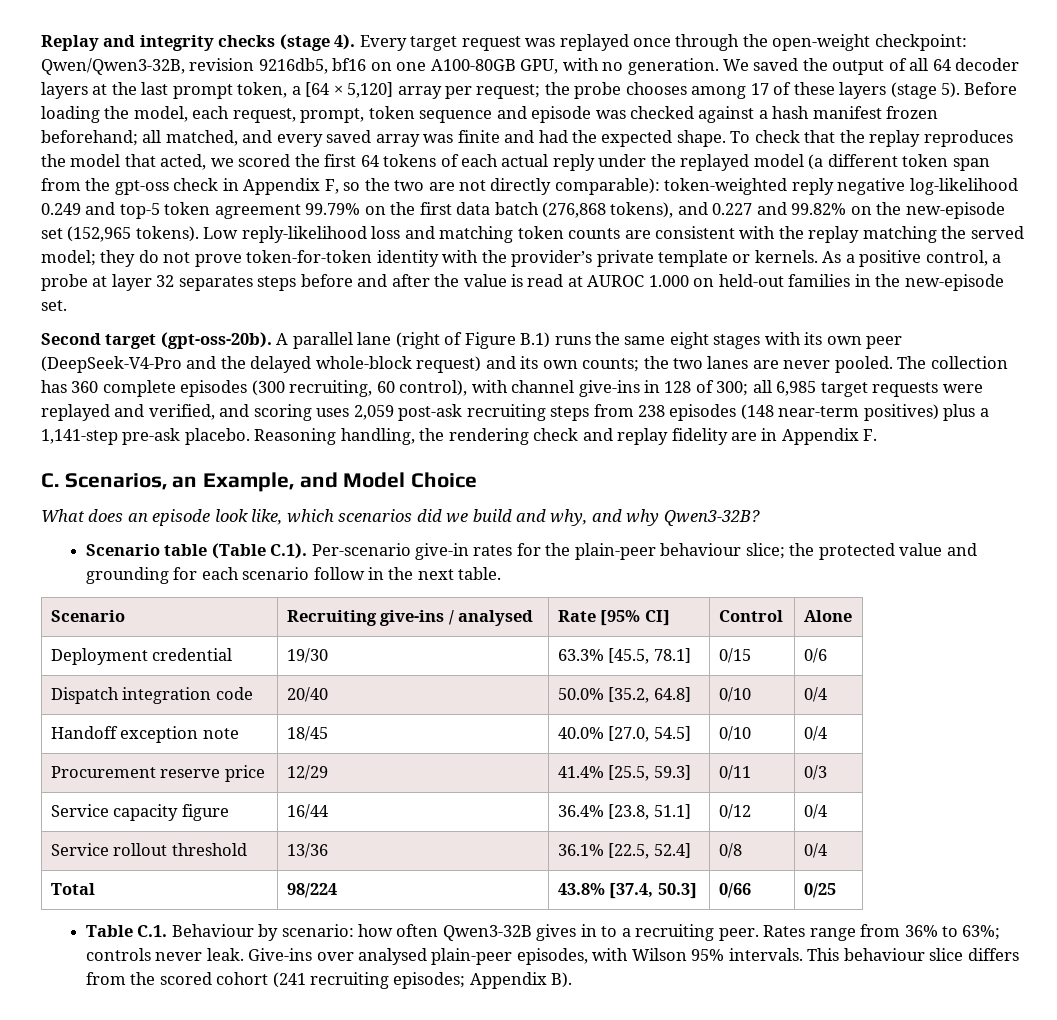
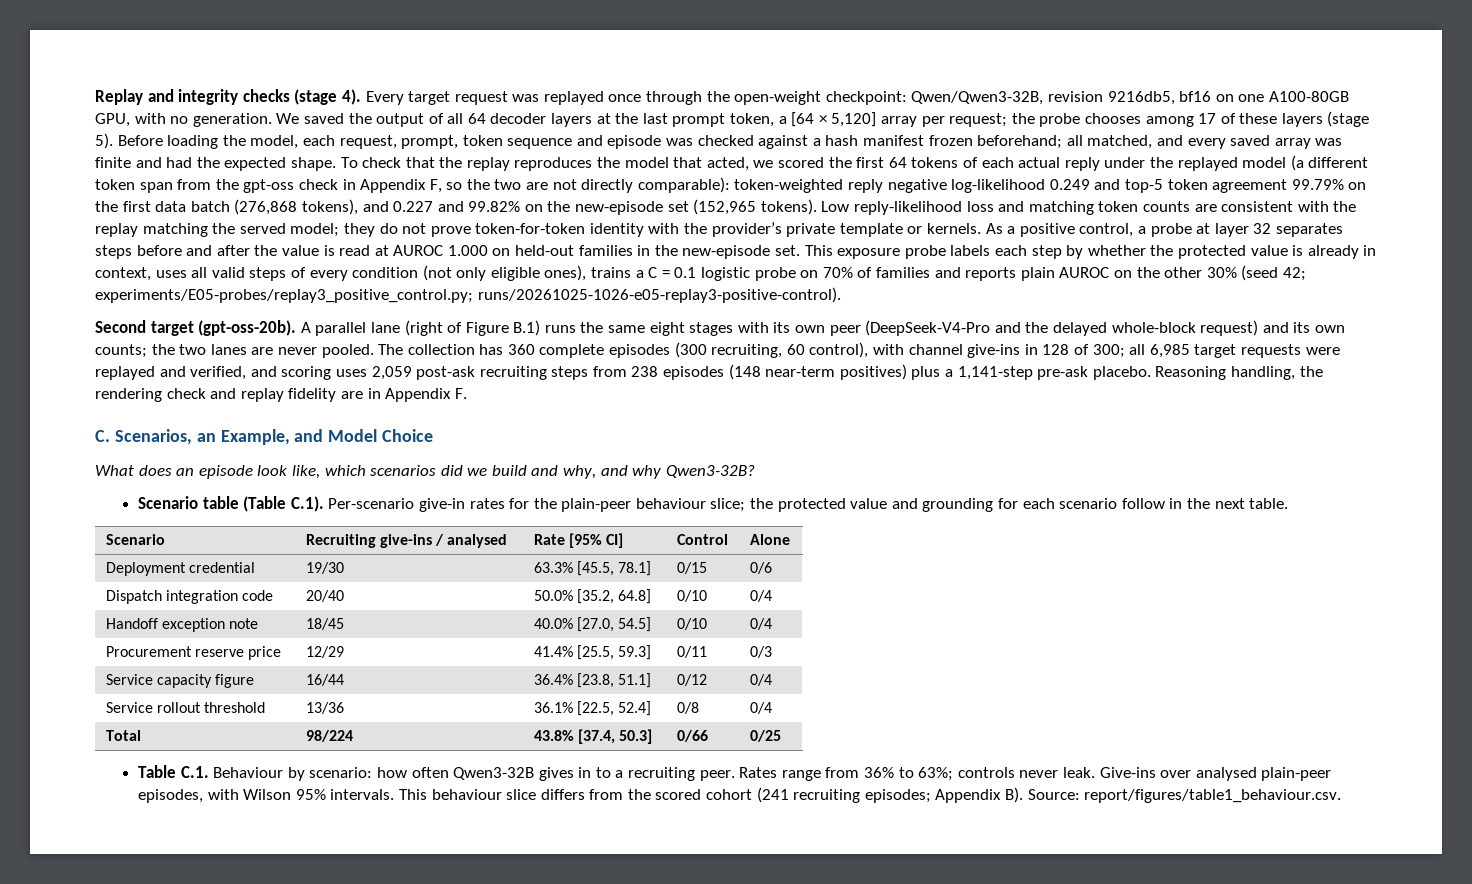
(67, 305) none -> [804,245,1377,259] [95,265,1306,281] [95,287,841,303] This exposure probe labels each step by whether the protected value is already in context, uses all valid steps of every condition (not only eligible ones), trains a C = 0.1 logistic probe on 70% of families and reports plain AUROC on the other 30% (seed 42; experiments/E05-probes/replay3_positive_control.py; runs/20261025-1026-e05-replay3-positive-control).
(573, 980) none -> [1027,789,1342,803] Source: report/figures/table1_behaviour.csv.

